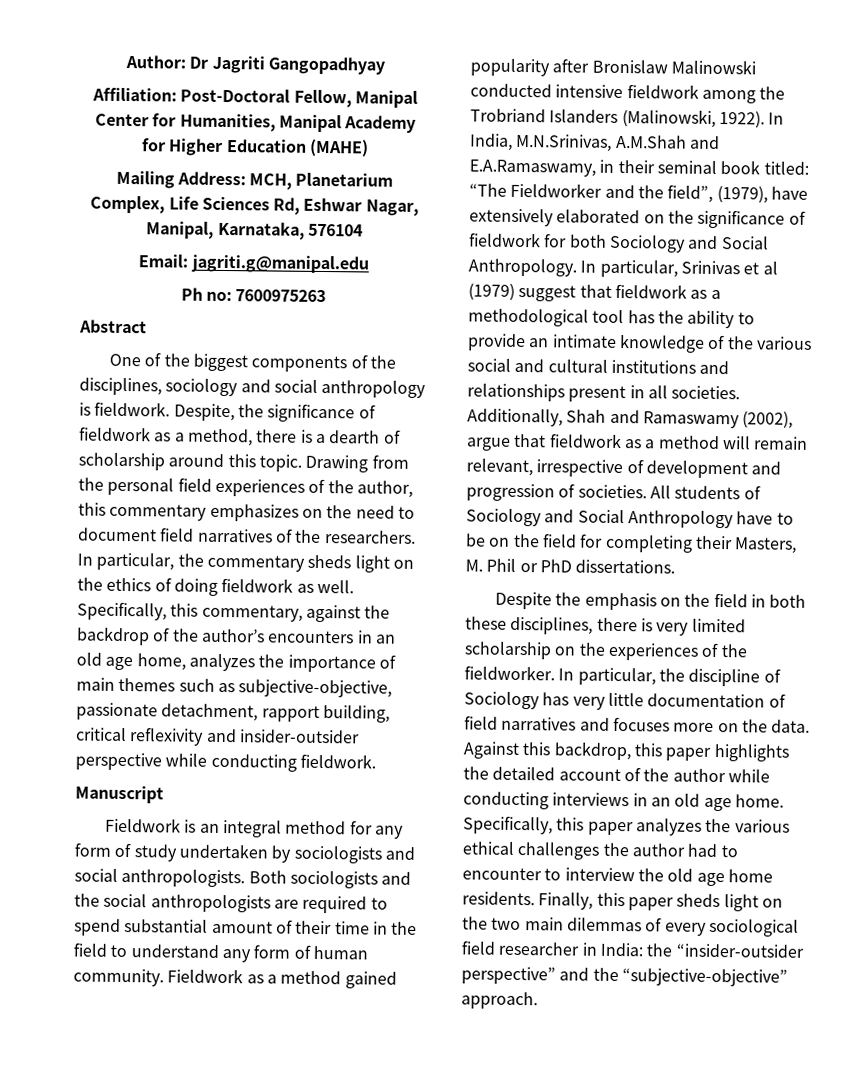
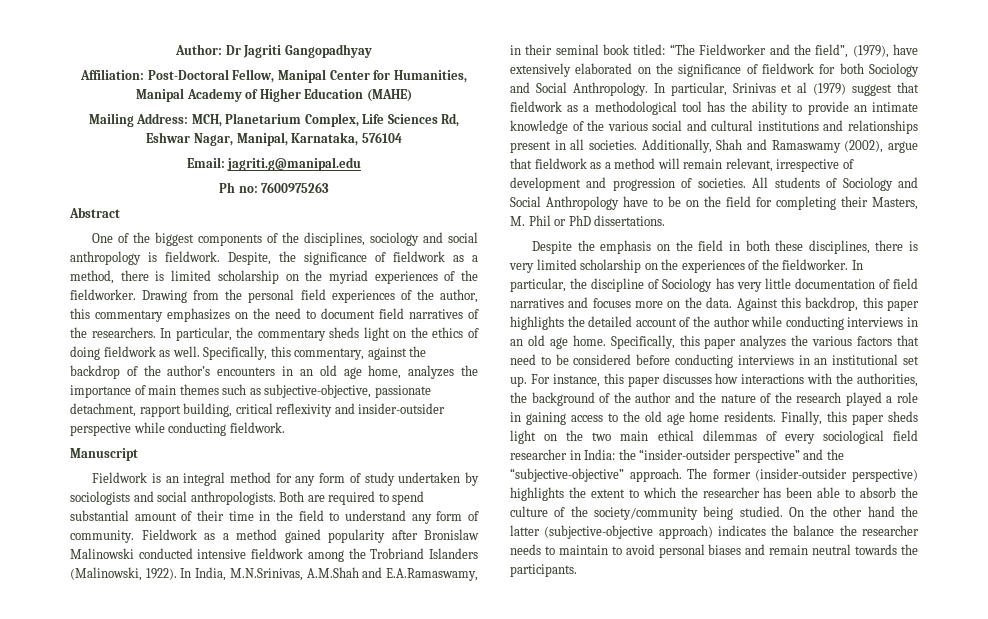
[141,138,167,152] for -> [245,89,259,99] of
[315,429,401,444] [78,452,302,472] a dearth of scholarship around this topic. -> [171,270,478,284] [70,289,136,300] limited scholarship on the myriad experiences of the fieldworker.
[289,870,412,889] [74,893,271,913] sociologists and the social anthropologists -> (305, 496) none
[312,945,368,960] human -> (480, 516) none
[462,841,738,860] [462,867,635,882] ethical challenges the author had to encounter to interview -> [857,335,920,346] [510,354,919,368] [510,373,918,387] [510,392,918,406] [510,412,618,425] factors that need to be considered before conducting interviews in an institutional set up. For instance, this paper discusses how interactions with the authorities, the background of the author and the nature of the research played a role in gaining access to
(564, 924) none -> [657,430,694,441] ethical
(538, 1000) none -> [687,468,918,482] [510,487,918,501] [510,506,918,520] [510,525,919,539] [510,544,918,558] [510,564,577,577] The former (insider-outsider perspective) highlights the extent to which the researcher has been able to absorb the culture of the society/community being studied. On the other hand the latter (subjective-objective approach) indicates the balance the researcher needs to maintain to avoid personal biases and remain neutral towards the participants.

